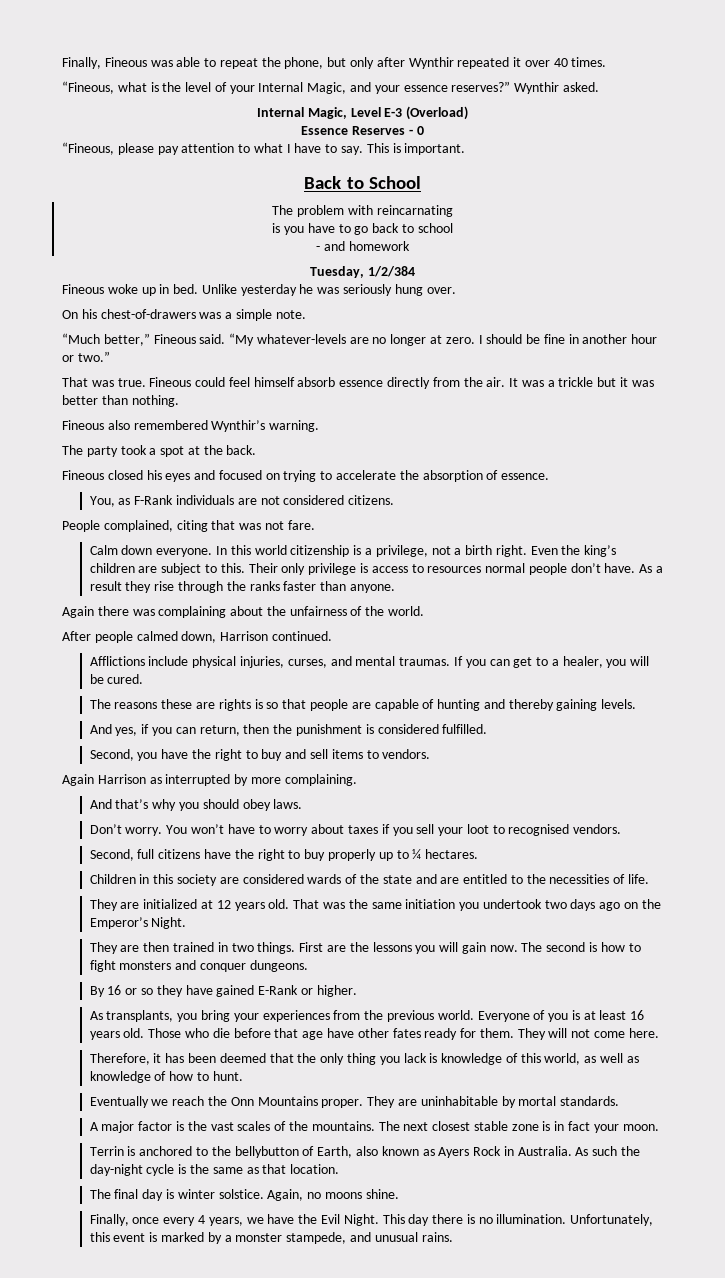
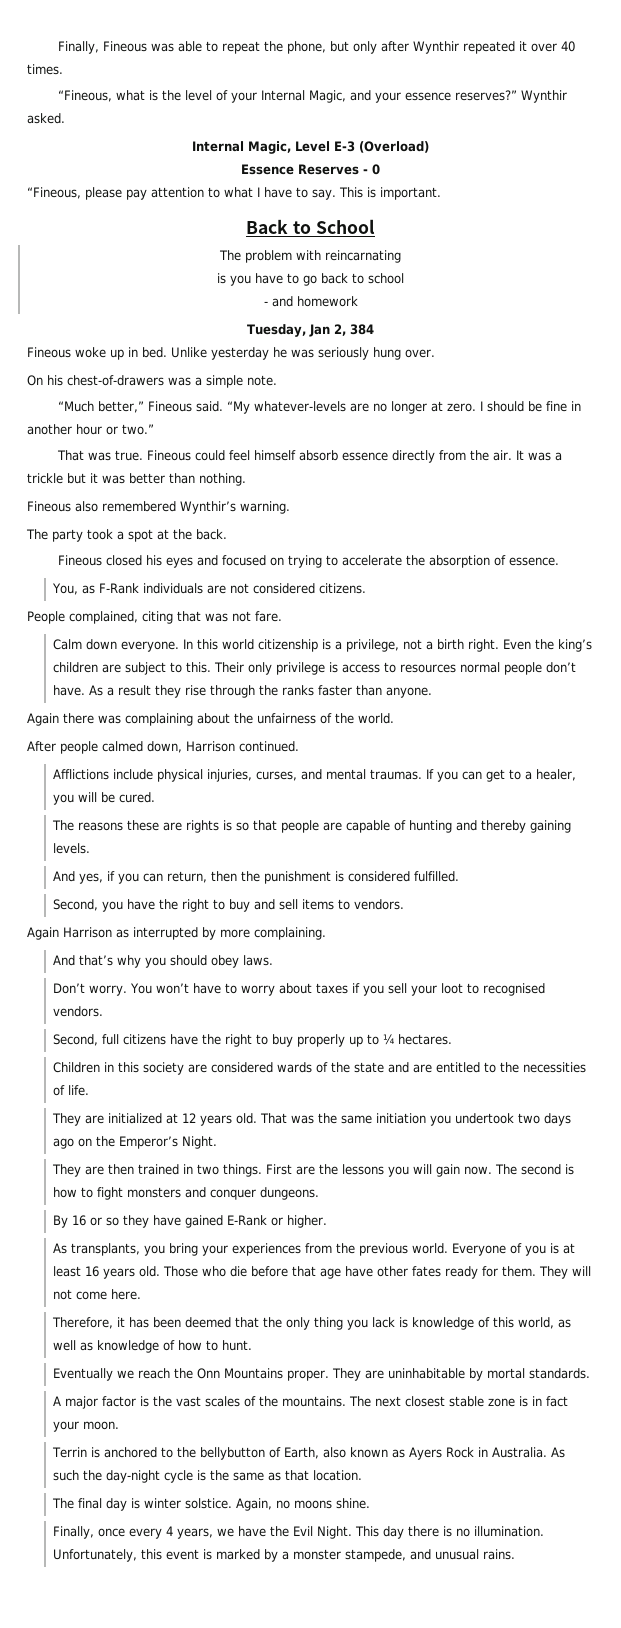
[367,266,415,277] 1/2/384 -> [308,324,374,337] Jan 2, 384

